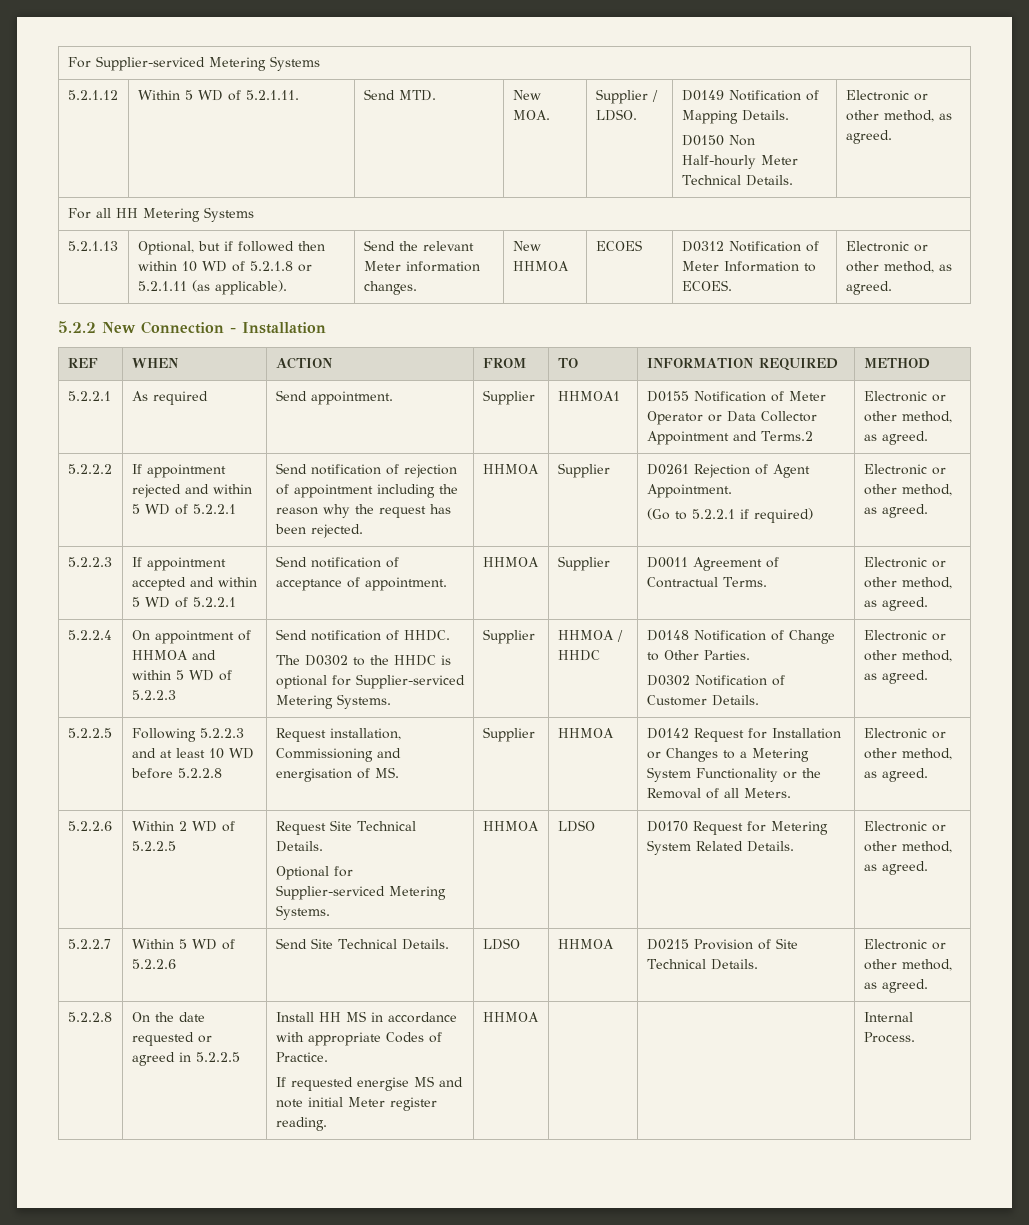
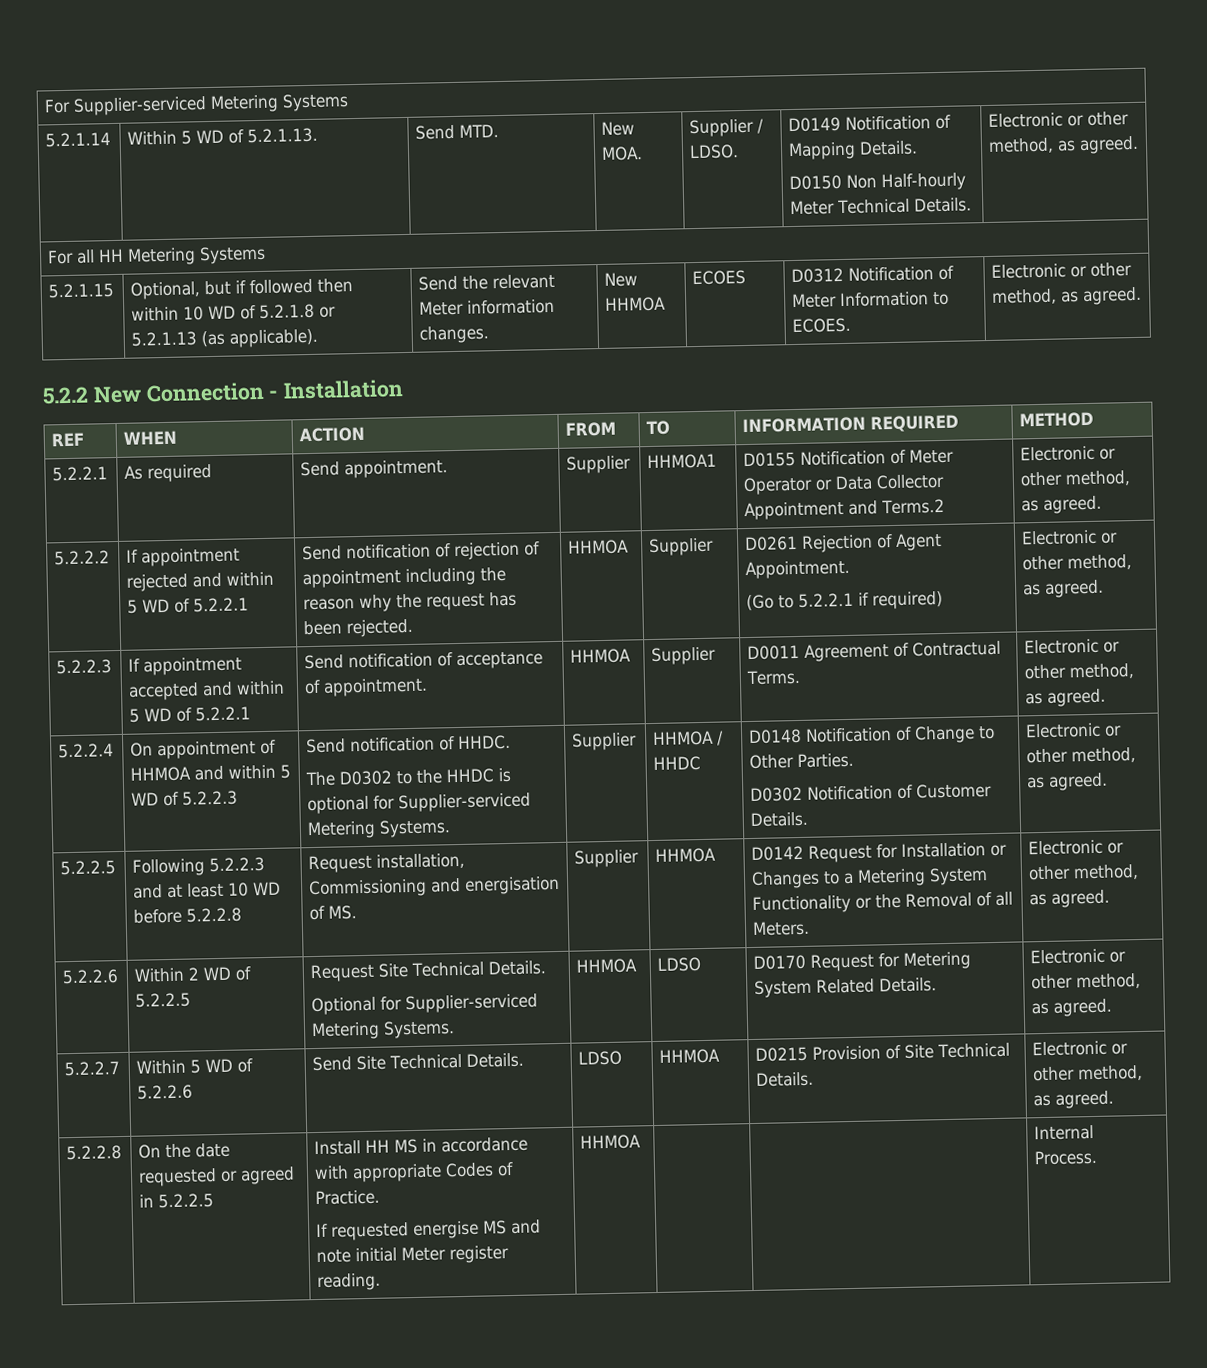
[67,90,118,100] [137,90,299,101] 5.2.1.12 | Within 5 WD of 5.2.1.11. -> [45,132,112,148] [127,127,319,145] 5.2.1.14 | Within 5 WD of 5.2.1.13.
[67,241,118,251] 5.2.1.13 -> [48,282,115,299] 5.2.1.15
[137,281,187,291] 5.2.1.11 -> [131,331,198,347] 5.2.1.13

